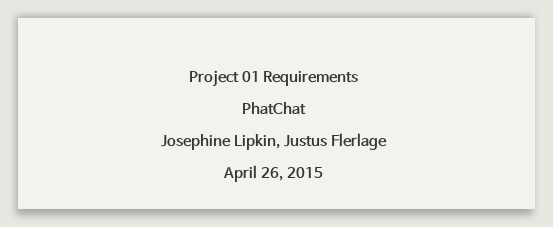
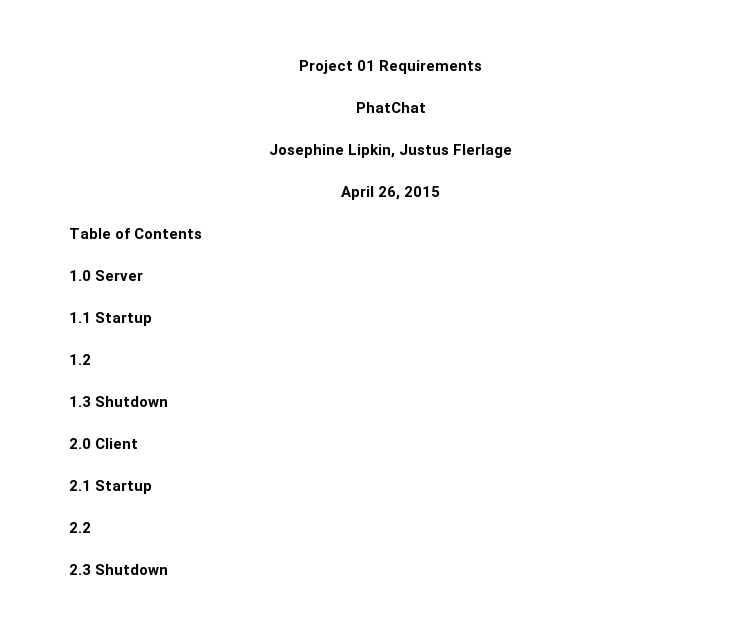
(323, 172) none -> [69,228,203,239] [69,270,144,281] [69,312,153,326] [69,354,91,365] [69,396,169,407] [69,438,139,449] [69,480,153,494] [69,522,91,533] [69,564,169,575] // Table of Contents // 1.0 Server // 1.1 Startup // 1.2 // 1.3 Shutdown // 2.0 Client // 2.1 Startup // 2.2 // 2.3 Shutdown

